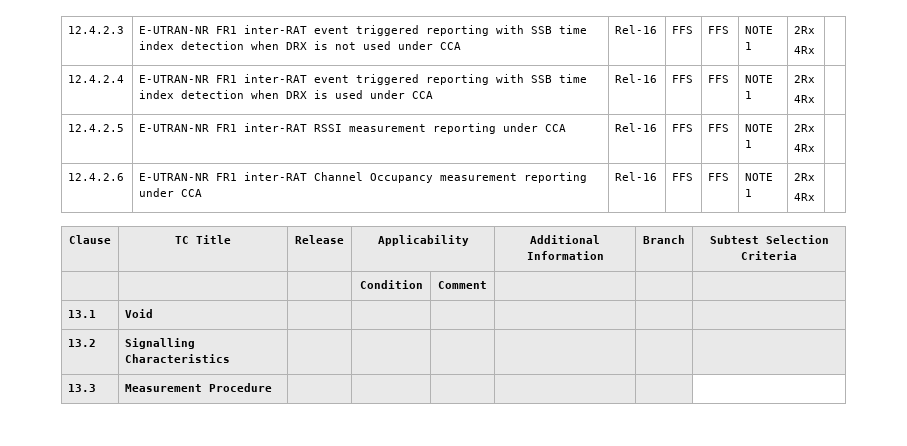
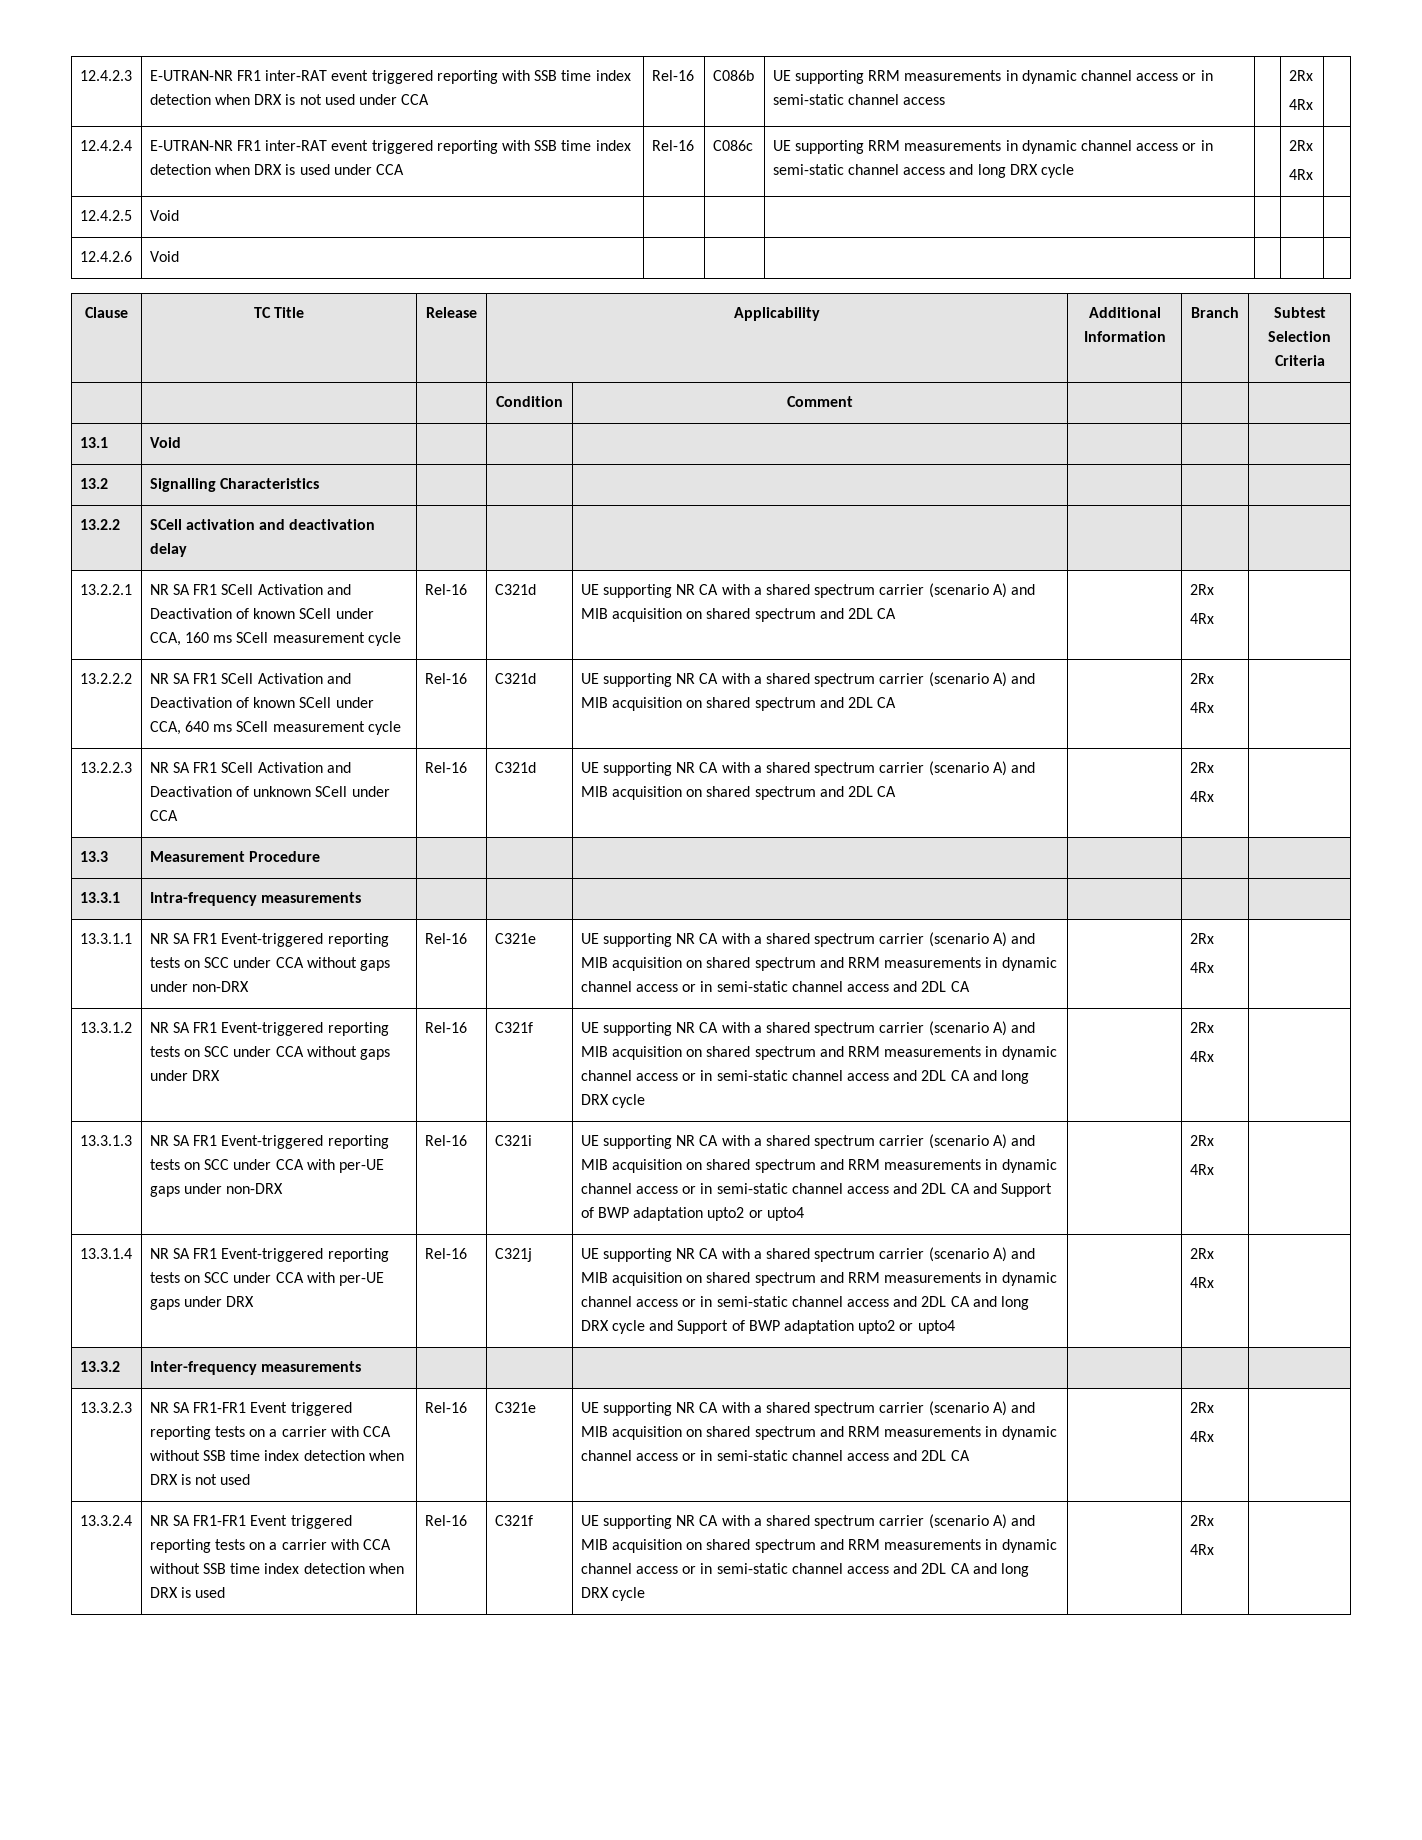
[672,26,694,34] [708,26,730,34] [745,26,774,34] [745,42,753,50] FFS | FFS | NOTE 1 -> [712,70,754,81] [772,70,1213,84] [772,94,946,105] C086b | UE supporting RRM measurements in dynamic channel access or in semi-static channel access |
[672,75,694,83] [708,75,730,83] [745,75,774,83] [745,91,753,99] [794,75,816,83] [794,95,816,103] [68,124,125,132] [139,123,567,134] [615,123,658,132] [672,124,694,132] [708,124,730,132] [745,124,774,132] [745,140,753,148] [794,124,816,132] [794,144,816,152] [68,173,125,181] [139,172,588,183] [139,188,203,197] [615,172,658,181] [672,173,694,181] [708,173,730,181] [745,173,774,181] [745,189,753,197] [794,173,816,181] [794,193,816,201] FFS | FFS | NOTE 1 | 2Rx // 4Rx | // 12.4.2.5 | E-UTRAN-NR FR1 inter-RAT RSSI measurement reporting under CCA | Rel-16 | FFS | FFS | NOTE 1 | 2Rx // 4Rx | // 12.4.2.6 | E-UTRAN-NR FR1 inter-RAT Channel Occupancy measurement reporting under CCA | Rel-16 | FFS | FFS | NOTE 1 | 2Rx // 4Rx -> [712,140,753,151] [772,140,1213,154] [772,164,1075,178] [1288,140,1313,151] [1288,169,1313,180] [79,210,132,221] [149,210,179,221] [79,251,132,262] [149,251,179,262] C086c | UE supporting RRM measurements in dynamic channel access or in semi-static channel access and long DRX cycle | | 2Rx // 4Rx | // 12.4.2.5 | Void | | | | | | // 12.4.2.6 | Void | | | | |
[68,384,97,392] [125,383,273,392] 13.3 | Measurement Procedure | | | | | -> [79,519,120,530] [149,519,376,530] [149,543,187,557] [79,584,132,595] [149,584,351,595] [149,608,374,619] [149,632,401,646] [424,584,467,595] [494,584,536,595] [580,583,1035,598] [580,608,897,622] [1189,584,1214,595] [1189,613,1214,624] [79,673,132,684] [149,673,351,684] [149,697,374,708] [149,721,401,735] [424,673,467,684] [494,673,536,684] [580,672,1035,687] [580,697,897,711] [1189,673,1214,684] [1189,702,1214,713] [79,762,132,773] [149,762,351,773] [149,786,390,797] [149,810,178,821] [424,762,467,773] [494,762,536,773] [580,761,1035,776] [580,786,897,800] [1189,762,1214,773] [1189,791,1214,802] [79,851,108,862] [149,851,321,862] [79,892,120,903] [149,892,362,906] [79,933,132,944] [149,933,389,947] [149,957,391,971] [149,981,250,992] [424,933,467,944] [494,933,536,944] [580,932,1035,947] [580,957,1057,971] [580,981,970,992] [1189,933,1214,944] [1189,962,1214,973] [79,1022,132,1033] [149,1022,389,1036] [149,1046,391,1060] [149,1070,221,1081] [424,1022,467,1033] [494,1022,533,1033] [580,1021,1035,1036] [580,1046,1057,1060] [580,1070,1029,1084] [580,1094,646,1108] [1189,1022,1214,1033] [1189,1051,1214,1062] [79,1135,132,1146] [149,1135,389,1149] [149,1159,385,1173] [149,1183,284,1197] [424,1135,467,1146] [494,1135,532,1146] [580,1134,1035,1149] [580,1159,1057,1173] [580,1183,1052,1197] [580,1207,804,1221] [1189,1135,1214,1146] [1189,1164,1214,1175] [79,1248,132,1259] [149,1248,389,1262] [149,1272,385,1286] [149,1296,255,1310] [424,1248,467,1259] [494,1248,532,1262] [580,1247,1035,1262] [580,1272,1057,1286] [580,1296,1029,1310] [580,1320,955,1334] [1189,1248,1214,1259] [1189,1277,1214,1288] [79,1361,120,1372] [149,1361,362,1375] [79,1402,132,1413] [149,1402,352,1416] [149,1426,392,1440] [149,1450,404,1461] [149,1474,251,1485] [424,1402,467,1413] [494,1402,536,1413] [580,1401,1035,1416] [580,1426,1057,1440] [580,1450,970,1461] [1189,1402,1214,1413] [1189,1431,1214,1442] [79,1515,132,1526] [149,1515,352,1529] [149,1539,392,1553] [149,1563,404,1574] [149,1587,226,1598] [424,1515,467,1526] [494,1515,533,1526] [580,1514,1035,1529] [580,1539,1057,1553] [580,1563,1029,1577] [580,1587,646,1601] [1189,1515,1214,1526] [1189,1544,1214,1555] 13.2.2 | SCell activation and deactivation delay | | | | | | // 13.2.2.1 | NR SA FR1 SCell Activation and Deactivation of known SCell under CCA, 160 ms SCell measurement cycle | Rel-16 | C321d | UE supporting NR CA with a shared spectrum carrier (scenario A) and MIB acquisition on shared spectrum and 2DL CA | | 2Rx // 4Rx | // 13.2.2.2 | NR SA FR1 SCell Activation and Deactivation of known SCell under CCA, 640 ms SCell measurement cycle | Rel-16 | C321d | UE supporting NR CA with a shared spectrum carrier (scenario A) and MIB acquisition on shared spectrum and 2DL CA | | 2Rx // 4Rx | // 13.2.2.3 | NR SA FR1 SCell Activation and Deactivation of unknown SCell under CCA | Rel-16 | C321d | UE supporting NR CA with a shared spectrum carrier (scenario A) and MIB acquisition on shared spectrum and 2DL CA | | 2Rx // 4Rx | // 13.3 | Measurement Procedure | | | | | | // 13.3.1 | Intra-frequency measurements | | | | | | // 13.3.1.1 | NR SA FR1 Event-triggered reporting tests on SCC under CCA without gaps under non-DRX | Rel-16 | C321e | UE supporting NR CA with a shared spectrum carrier (scenario A) and MIB acquisition on shared spectrum and RRM measurements in dynamic channel access or in semi-static channel access and 2DL CA | | 2Rx // 4Rx | // 13.3.1.2 | NR SA FR1 Event-triggered reporting tests on SCC under CCA without gaps under DRX | Rel-16 | C321f | UE supporting NR CA with a shared spectrum carrier (scenario A) and MIB acquisition on shared spectrum and RRM measurements in dynamic channel access or in semi-static channel access and 2DL CA and long DRX cycle | | 2Rx // 4Rx | // 13.3.1.3 | NR SA FR1 Event-triggered reporting tests on SCC under CCA with per-UE gaps under non-DRX | Rel-16 | C321i | UE supporting NR CA with a shared spectrum carrier (scenario A) and MIB acquisition on shared spectrum and RRM measurements in dynamic channel access or in semi-static channel access and 2DL CA and Support of BWP adaptation upto2 or upto4 | | 2Rx // 4Rx | // 13.3.1.4 | NR SA FR1 Event-triggered reporting tests on SCC under CCA with per-UE gaps under DRX | Rel-16 | C321j | UE supporting NR CA with a shared spectrum carrier (scenario A) and MIB acquisition on shared spectrum and RRM measurements in dynamic channel access or in semi-static channel access and 2DL CA and long DRX cycle and Support of BWP adaptation upto2 or upto4 | | 2Rx // 4Rx | // 13.3.2 | Inter-frequency measurements | | | | | | // 13.3.2.3 | NR SA FR1-FR1 Event triggered reporting tests on a carrier with CCA without SSB time index detection when DRX is not used | Rel-16 | C321e | UE supporting NR CA with a shared spectrum carrier (scenario A) and MIB acquisition on shared spectrum and RRM measurements in dynamic channel access or in semi-static channel access and 2DL CA | | 2Rx // 4Rx | // 13.3.2.4 | NR SA FR1-FR1 Event triggered reporting tests on a carrier with CCA without SSB time index detection when DRX is used | Rel-16 | C321f | UE supporting NR CA with a shared spectrum carrier (scenario A) and MIB acquisition on shared spectrum and RRM measurements in dynamic channel access or in semi-static channel access and 2DL CA and long DRX cycle | | 2Rx // 4Rx

